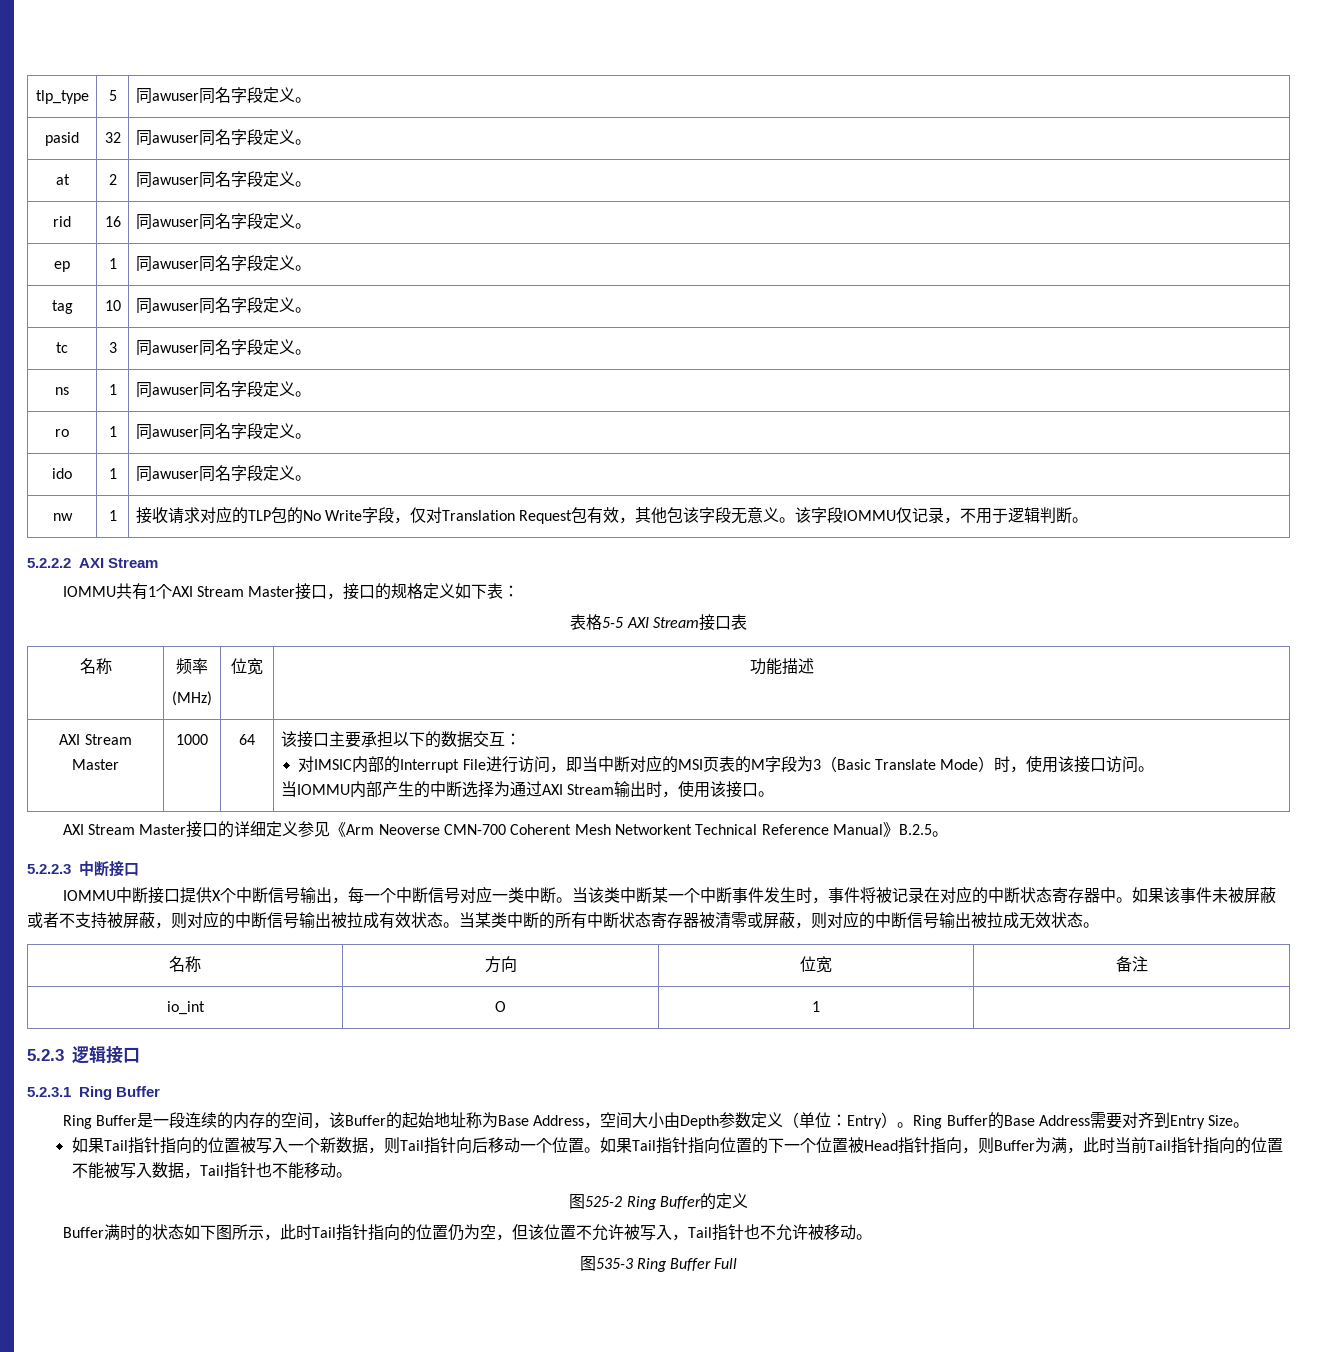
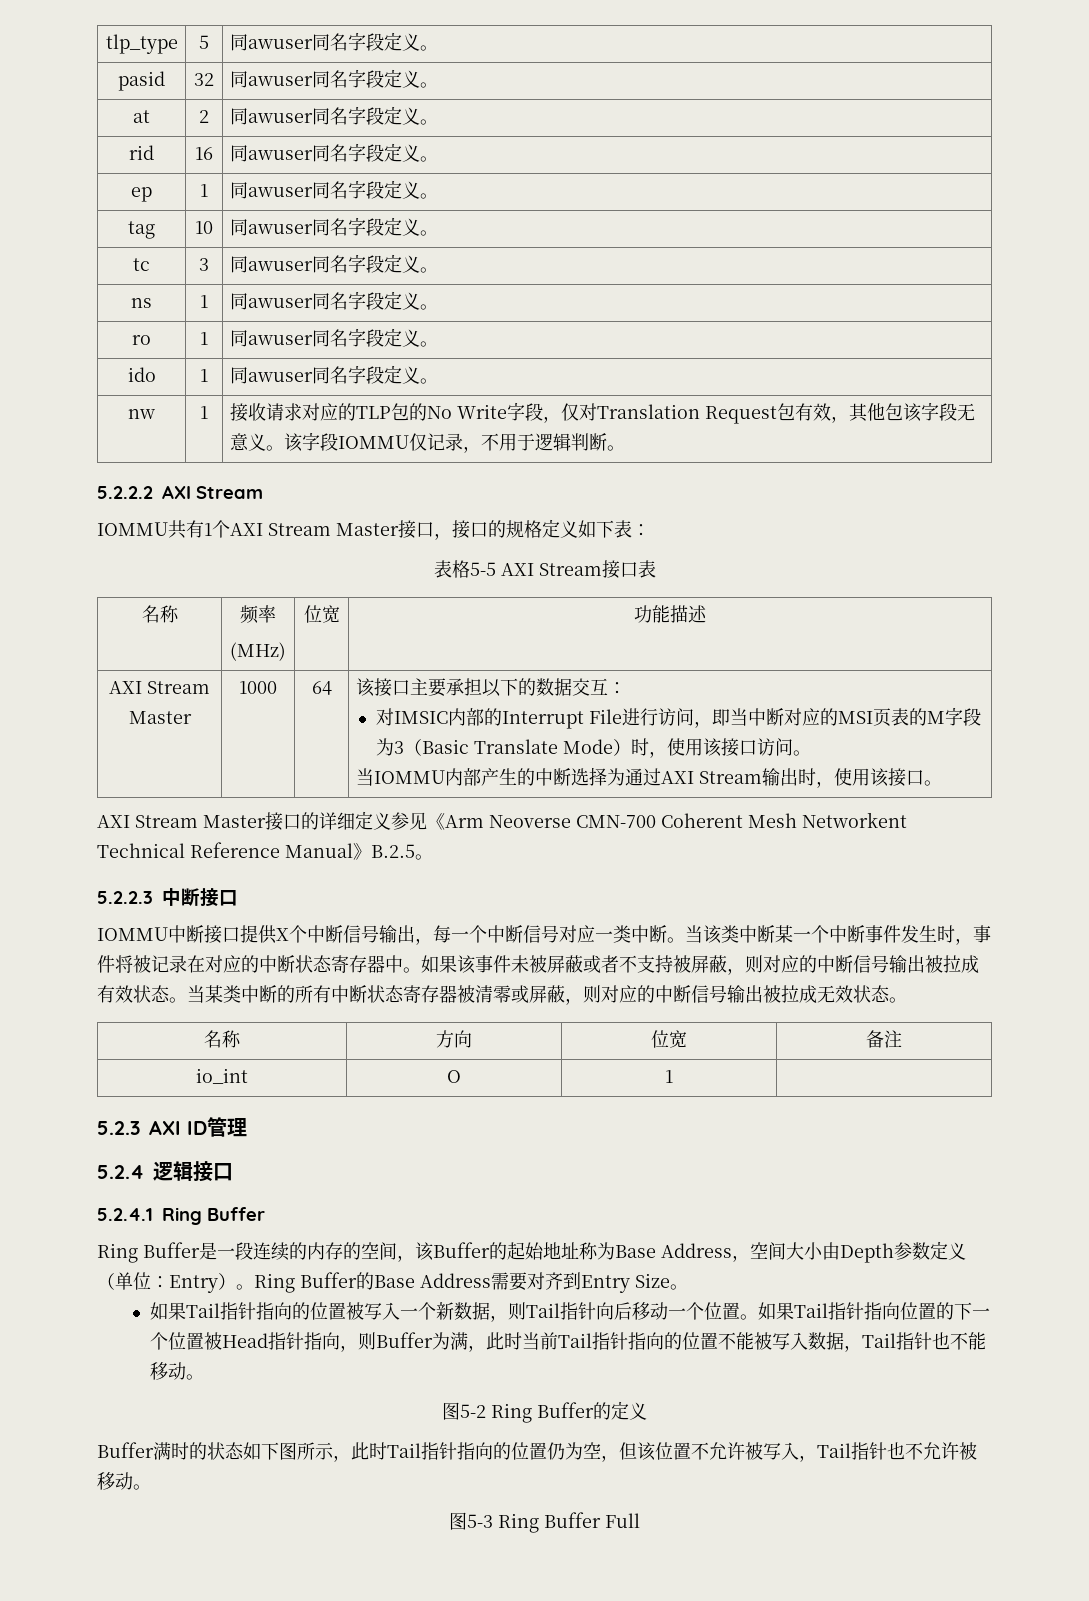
(64, 1055) none -> [149,1117,247,1137] [97,1165,144,1179] AXI ID管理 // 5.2.4
[27,1087,71,1097] 5.2.3.1 -> [97,1208,153,1221] 5.2.4.1
[585,1196,623,1207] 525-2 -> [460,1404,486,1418] 5-2
[595,1258,633,1269] 535-3 -> [467,1514,493,1528] 5-3

